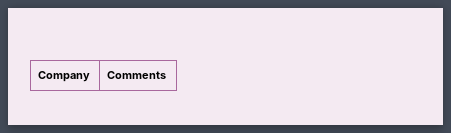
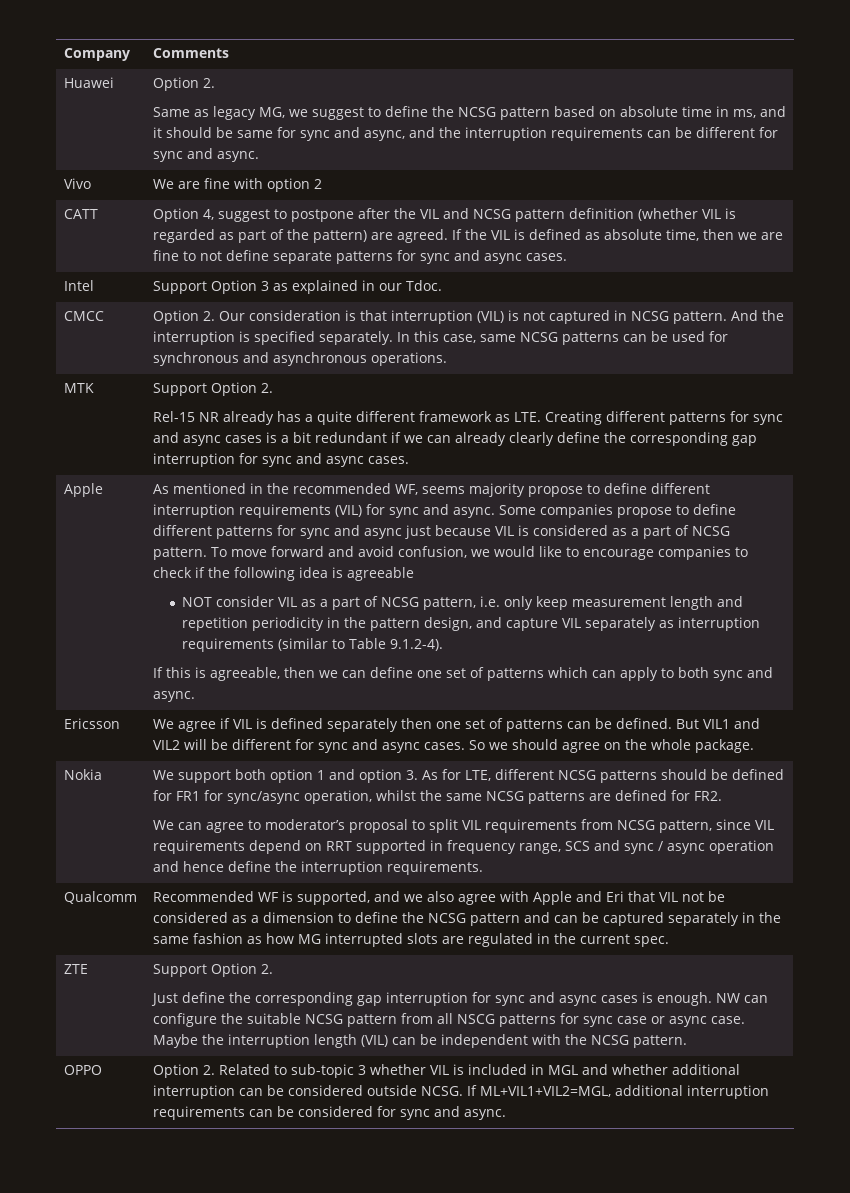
(167, 75) none -> [63,77,114,88] [152,77,215,91] [152,106,786,120] [152,127,778,141] [152,148,259,162] [63,178,91,189] [152,178,322,192] [63,209,98,219] [152,208,736,222] [152,229,783,243] [152,250,567,264] [63,280,94,291] [152,280,442,294] [63,311,104,321] [152,310,784,324] [152,331,728,345] [152,352,447,366] [63,383,94,393] [152,382,273,396] [152,411,783,425] [152,432,757,446] [152,453,409,467] [63,483,103,497] [152,483,710,497] [152,504,736,518] [152,525,730,539] [152,546,748,560] [152,567,414,581] [181,596,743,610] [181,617,760,631] [181,638,443,652] [152,667,773,681] [152,691,195,702] [63,718,120,729] [152,718,760,732] [152,739,754,753] [63,769,102,780] [152,769,784,783] [152,790,722,804] [152,819,774,833] [152,840,774,854] [152,861,483,875] [63,891,137,904] [152,891,725,905] [152,912,781,926] [152,933,669,947] [63,964,88,974] [152,963,273,977] [150,992,768,1006] [152,1013,745,1027] [152,1034,687,1048] [63,1065,102,1075] [152,1064,740,1078] [152,1085,769,1099] [152,1106,506,1120] // Huawei | Option 2. // Same as legacy MG, we suggest to define the NCSG pattern based on absolute time in ms, and it should be same for sync and async, and the interruption requirements can be different for sync and async. // Vivo | We are fine with option 2 // CATT | Option 4, suggest to postpone after the VIL and NCSG pattern definition (whether VIL is regarded as part of the pattern) are agreed. If the VIL is defined as absolute time, then we are fine to not define separate patterns for sync and async cases. // Intel | Support Option 3 as explained in our Tdoc. // CMCC | Option 2. Our consideration is that interruption (VIL) is not captured in NCSG pattern. And the interruption is specified separately. In this case, same NCSG patterns can be used for synchronous and asynchronous operations. // MTK | Support Option 2. // Rel-15 NR already has a quite different framework as LTE. Creating different patterns for sync and async cases is a bit redundant if we can already clearly define the corresponding gap interruption for sync and async cases. // Apple | As mentioned in the recommended WF, seems majority propose to define different interruption requirements (VIL) for sync and async. Some companies propose to define different patterns for sync and async just because VIL is considered as a part of NCSG pattern. To move forward and avoid confusion, we would like to encourage companies to check if the following idea is agreeable // NOT consider VIL as a part of NCSG pattern, i.e. only keep measurement length and repetition periodicity in the pattern design, and capture VIL separately as interruption requirements (similar to Table 9.1.2-4). // If this is agreeable, then we can define one set of patterns which can apply to both sync and async. // Ericsson | We agree if VIL is defined separately then one set of patterns can be defined. But VIL1 and VIL2 will be different for sync and async cases. So we should agree on the whole package. // Nokia | We support both option 1 and option 3. As for LTE, different NCSG patterns should be defined for FR1 for sync/async operation, whilst the same NCSG patterns are defined for FR2. // We can agree to moderator’s proposal to split VIL requirements from NCSG pattern, since VIL requirements depend on RRT supported in frequency range, SCS and sync / async operation and hence define the interruption requirements. // Qualcomm | Recommended WF is supported, and we also agree with Apple and Eri that VIL not be considered as a dimension to define the NCSG pattern and can be captured separately in the same fashion as how MG interrupted slots are regulated in the current spec. // ZTE | Support Option 2. // Just define the corresponding gap interruption for sync and async cases is enough. NW can configure the suitable NCSG pattern from all NSCG patterns for sync case or async case. Maybe the interruption length (VIL) can be independent with the NCSG pattern. // OPPO | Option 2. Related to sub-topic 3 whether VIL is included in MGL and whether additional interruption can be considered outside NCSG. If ML+VIL1+VIL2=MGL, additional interruption requirements can be considered for sync and async.

